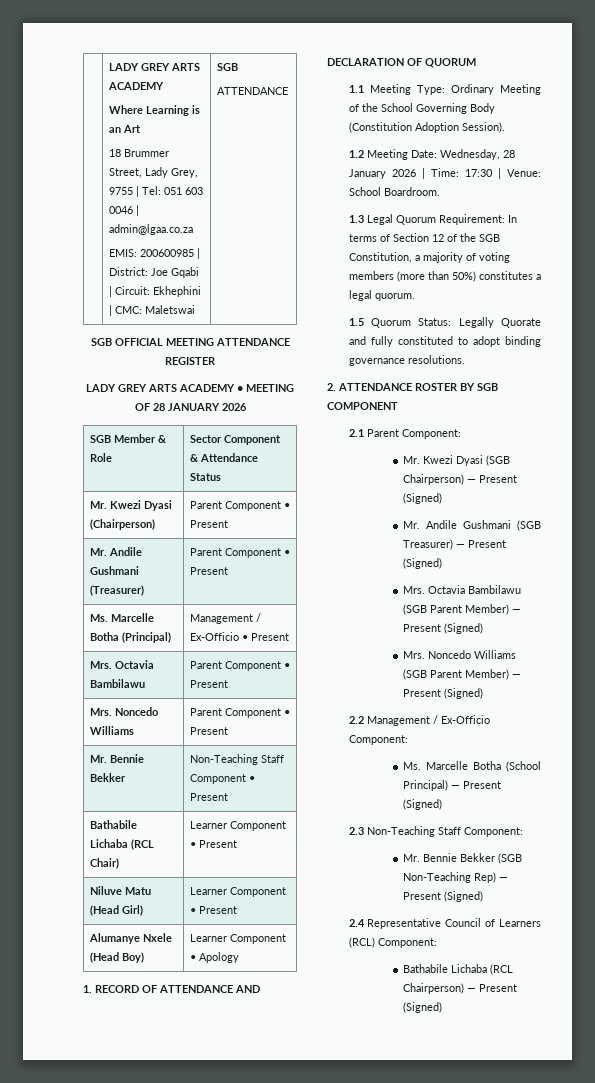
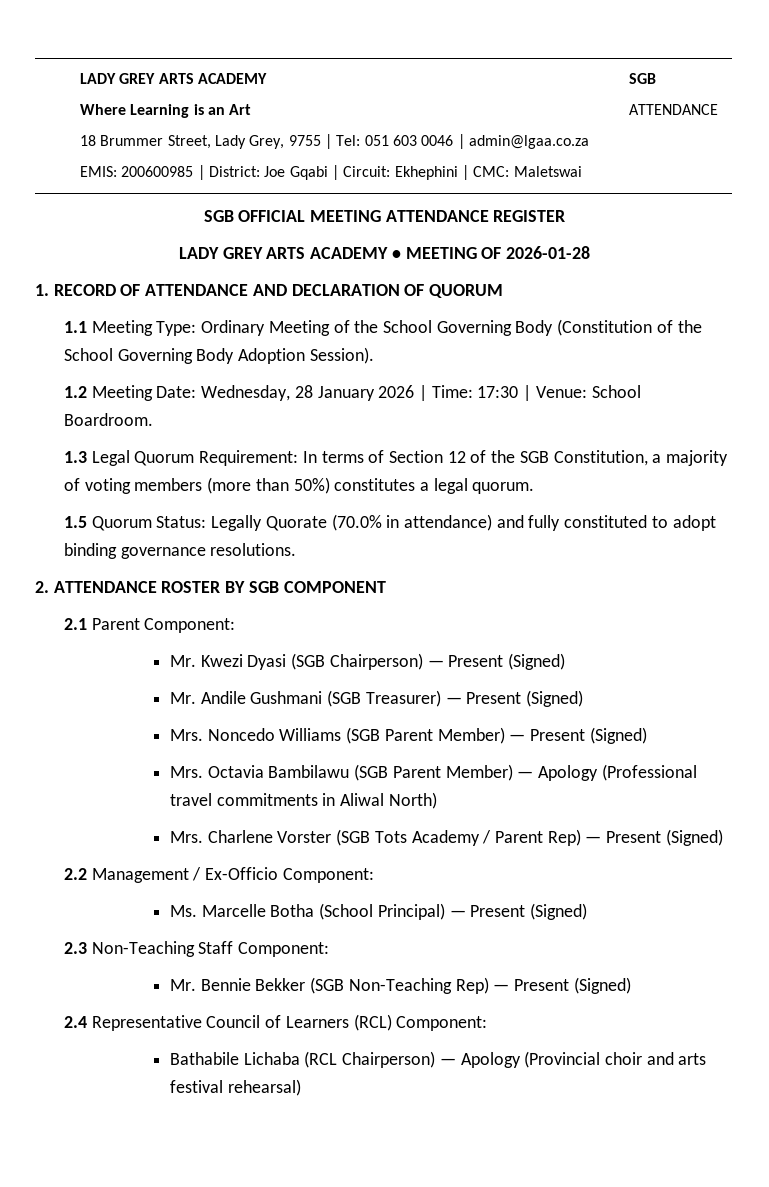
[152,403,247,411] [89,434,166,443] [89,453,112,462] [189,435,281,445] [189,453,258,462] [189,473,221,481] [89,500,172,511] [89,519,155,530] [189,501,290,511] [189,520,228,528] [89,547,142,556] [89,566,139,575] [89,585,144,596] [189,548,290,558] [189,567,228,575] [89,613,154,622] [89,632,171,643] [189,613,261,624] [189,632,289,641] [89,660,154,669] [89,679,145,688] [189,661,290,671] [189,680,228,688] [89,707,158,716] [89,726,134,735] [189,708,290,718] [189,727,228,735] [89,754,144,763] [89,773,126,782] [189,754,284,765] [189,774,255,784] [189,793,228,801] [89,820,137,829] [89,839,154,850] [89,858,119,869] [189,821,286,831] [189,840,237,848] [89,886,151,895] [89,905,143,916] [189,887,286,897] [189,906,237,914] [88,933,172,944] [89,952,144,963] [189,934,286,944] [189,952,239,963] 28 JANUARY 2026 // SGB Member & Role | Sector Component & Attendance Status // Mr. Kwezi Dyasi (Chairperson) | Parent Component • Present // Mr. Andile Gushmani (Treasurer) | Parent Component • Present // Ms. Marcelle Botha (Principal) | Management / Ex-Officio • Present // Mrs. Octavia Bambilawu | Parent Component • Present // Mrs. Noncedo Williams | Parent Component • Present // Mr. Bennie Bekker | Non-Teaching Staff Component • Present // Bathabile Lichaba (RCL Chair) | Learner Component • Present // Niluve Matu (Head Girl) | Learner Component • Present // Alumanye Nxele (Head Boy) | Learner Component • Apology -> [506,246,591,259] 2026-01-28
(412, 127) none -> [656,320,702,333] [63,348,235,364] of the School Governing Body
(541, 323) none -> [331,514,492,531] (70.0% in attendance)
[428,585,522,594] Octavia Bambilawu -> [207,728,342,741] Noncedo Williams
[428,650,517,659] [403,669,522,680] Noncedo Williams (SGB Parent Member) — -> [207,764,697,781] [169,792,437,809] [169,829,602,846] Octavia Bambilawu (SGB Parent Member) — Apology (Professional travel commitments in Aliwal North) // Mrs. Charlene Vorster (SGB Tots Academy / Parent Rep) —
[479,984,518,992] [403,1002,443,1013] Present (Signed) -> [460,1051,707,1068] [169,1079,301,1096] Apology (Provincial choir and arts festival rehearsal)

